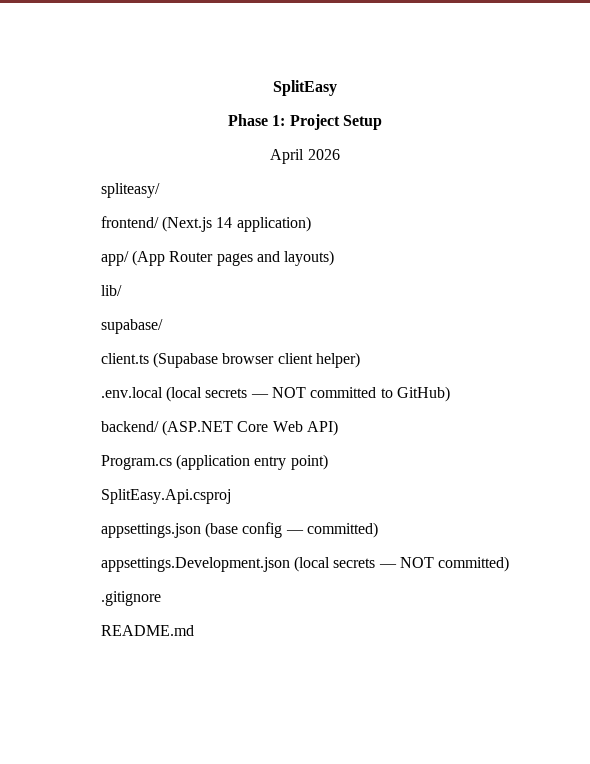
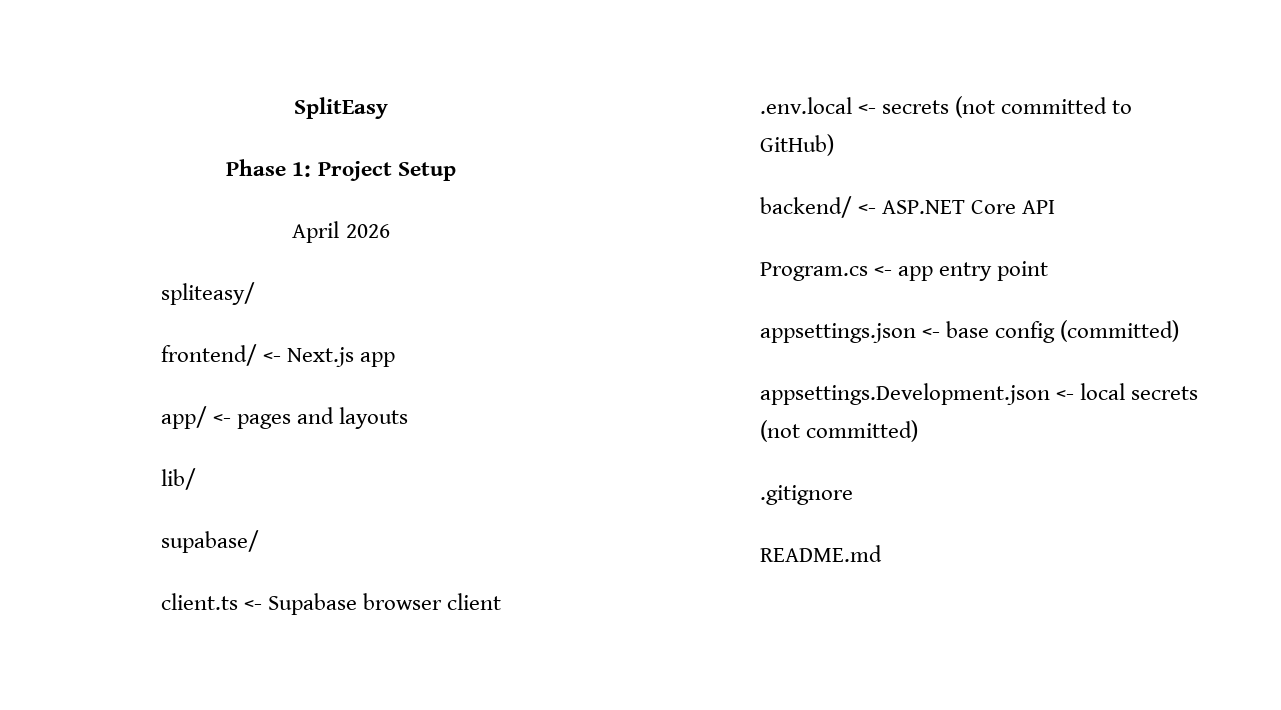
[161,216,311,232] (Next.js 14 application) -> [262,347,395,367] <- Next.js app
[131,250,214,266] (App Router -> [212,414,231,424] <-
[284,250,335,266] layouts) -> [338,407,408,429] layouts
[152,352,218,368] (Supabase -> [243,593,357,615] <- Supabase
[315,352,360,368] helper) -> (501, 601) none
[165,386,306,402] (local secrets — NOT -> [857,96,995,118] <- secrets (not
[161,420,338,436] [100,454,328,470] [100,489,231,504] [100,522,378,538] [100,556,434,572] (ASP.NET Core Web API) // Program.cs (application entry point) // SplitEasy.Api.csproj // appsettings.json (base config — committed) // appsettings.Development.json (local secrets — NOT -> [857,200,1055,214] [759,261,1048,281] [759,320,1179,343] [759,383,1198,405] [759,420,800,442] <- ASP.NET Core API // Program.cs <- app entry point // appsettings.json <- base config (committed) // appsettings.Development.json <- local secrets (not

